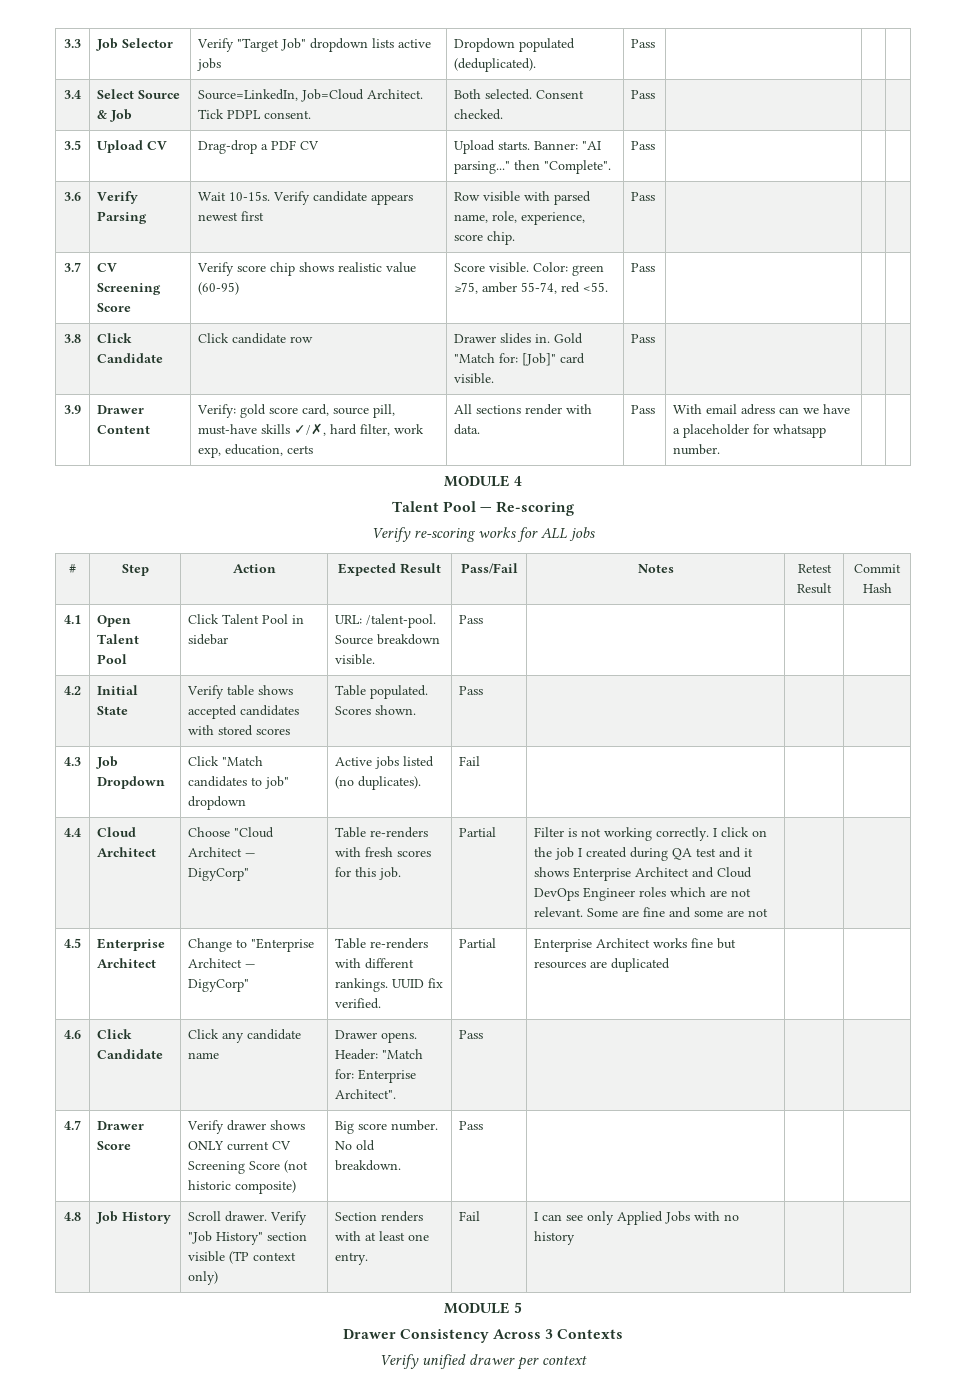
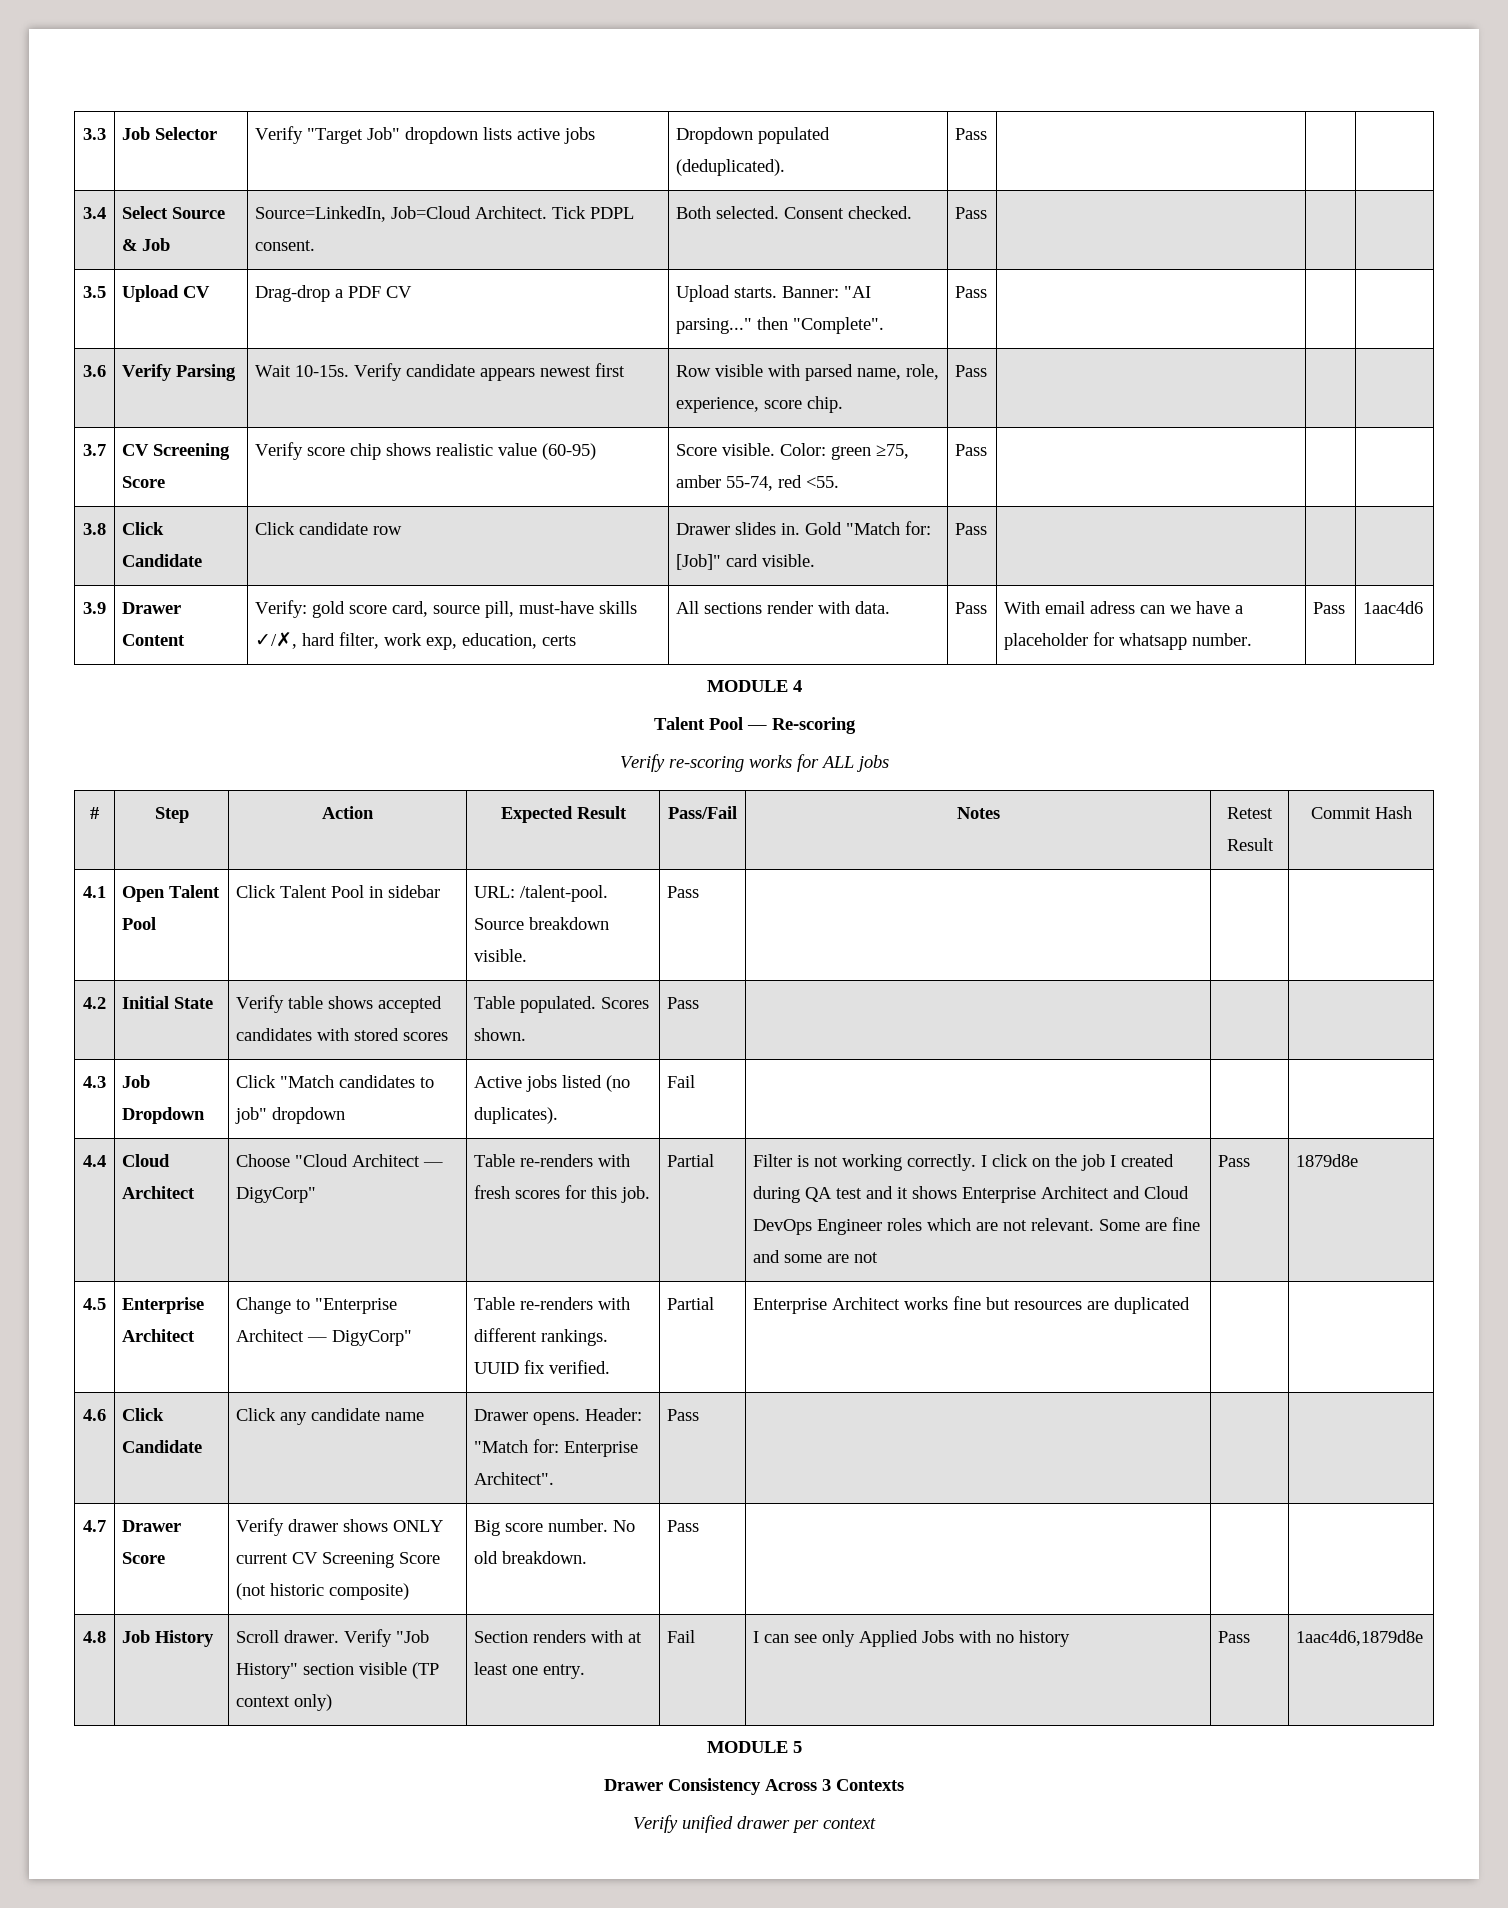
(721, 449) | -> [1313,602,1346,614] [1363,601,1424,614] Pass | 1aac4d6
(769, 912) | -> [1218,1155,1251,1167] [1296,1154,1359,1167] Pass | 1879d8e
(576, 1238) | -> [1218,1631,1251,1643] [1296,1630,1424,1646] Pass | 1aac4d6,1879d8e

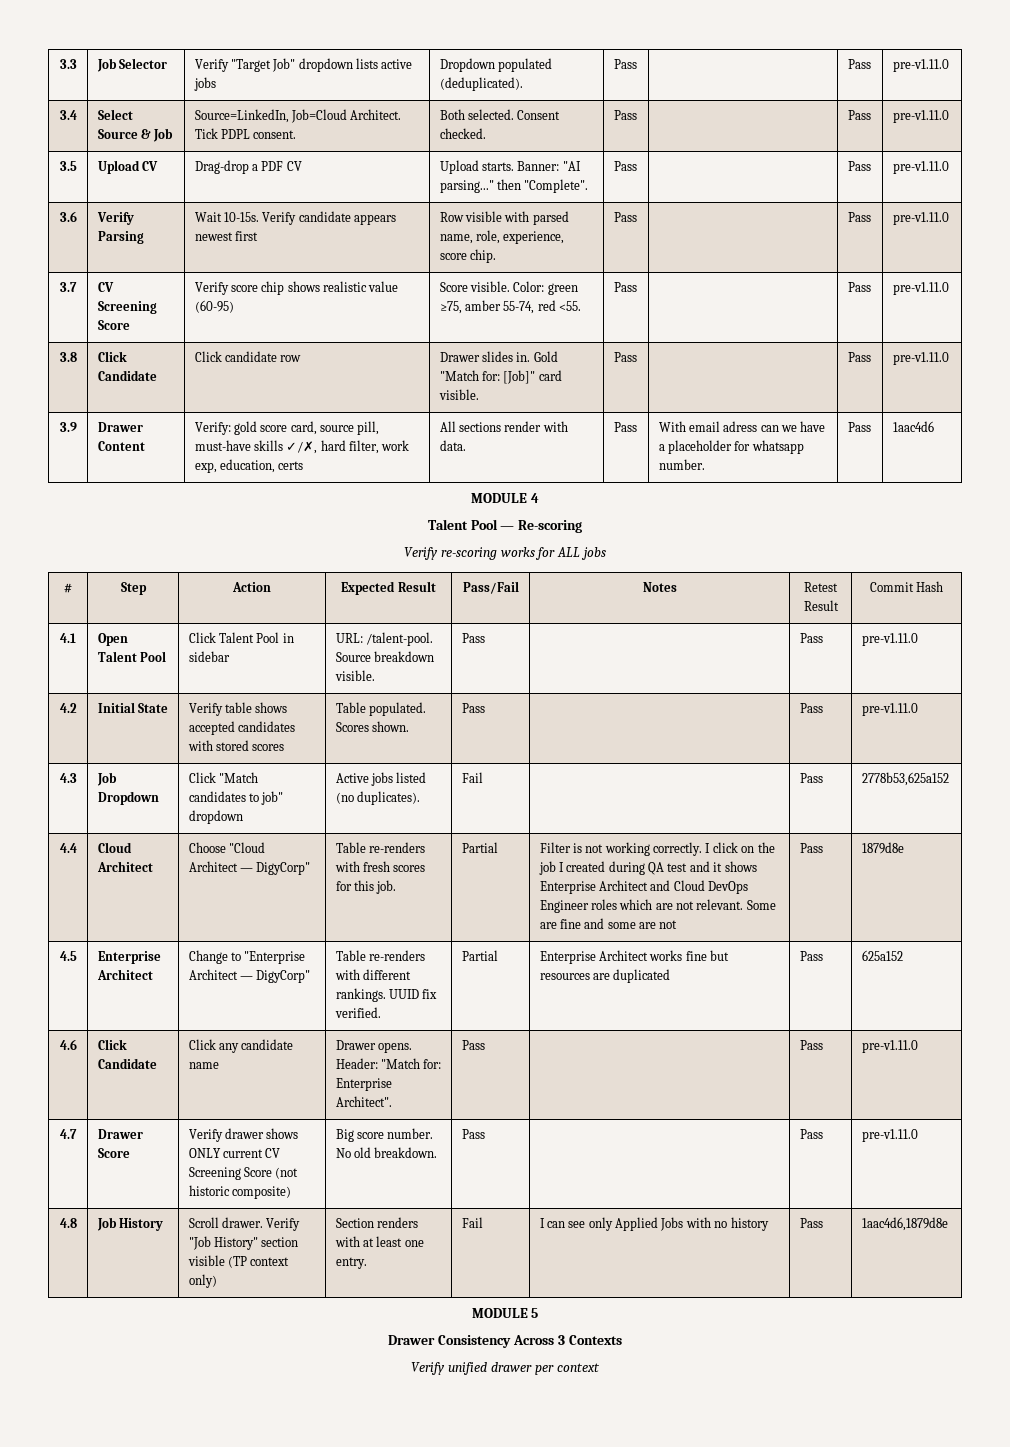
(988, 134) | -> [847,59,871,69] [892,59,949,72] Pass | pre-v1.11.0
(988, 213) | -> [847,110,871,120] [892,110,949,123] Pass | pre-v1.11.0
(988, 292) | -> [847,161,871,171] [892,161,949,174] Pass | pre-v1.11.0
(988, 371) | -> [847,212,871,222] [892,212,949,225] Pass | pre-v1.11.0
(988, 450) | -> [847,282,871,292] [892,282,949,295] Pass | pre-v1.11.0
(988, 529) | -> [847,352,871,362] [892,352,949,365] Pass | pre-v1.11.0
(700, 892) | -> [799,633,823,643] [861,633,918,646] Pass | pre-v1.11.0
(700, 1003) | -> [799,703,823,713] [861,703,918,716] Pass | pre-v1.11.0
(696, 1081) | -> [799,773,823,783] [861,772,949,786] Pass | 2778b53,625a152
(1191, 1305) | -> [799,951,823,961] [861,950,903,961] Pass | 625a152
(700, 1415) | -> [799,1040,823,1050] [861,1040,918,1053] Pass | pre-v1.11.0
(700, 1526) | -> [799,1129,823,1139] [861,1129,918,1142] Pass | pre-v1.11.0

